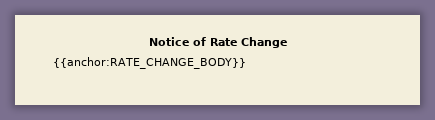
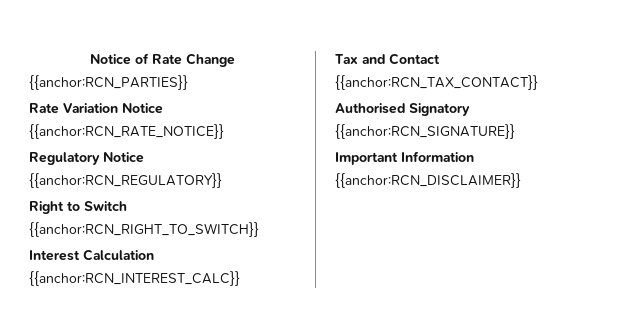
[53,57,246,69] {{anchor:RATE_CHANGE_BODY}} -> [29,75,188,90] [29,103,163,114] [29,124,224,139] [29,152,144,165] [29,173,222,188] [29,201,127,214] [29,222,259,237] [29,249,154,261] [29,271,240,286] [335,53,440,65] [335,75,538,90] [335,103,470,116] [335,124,515,139] [335,151,474,165] [335,173,521,188] {{anchor:RCN_PARTIES}} // Rate Variation Notice // {{anchor:RCN_RATE_NOTICE}} // Regulatory Notice // {{anchor:RCN_REGULATORY}} // Right to Switch // {{anchor:RCN_RIGHT_TO_SWITCH}} // Interest Calculation // {{anchor:RCN_INTEREST_CALC}} // Tax and Contact // {{anchor:RCN_TAX_CONTACT}} // Authorised Signatory // {{anchor:RCN_SIGNATURE}} // Important Information // {{anchor:RCN_DISCLAIMER}}

